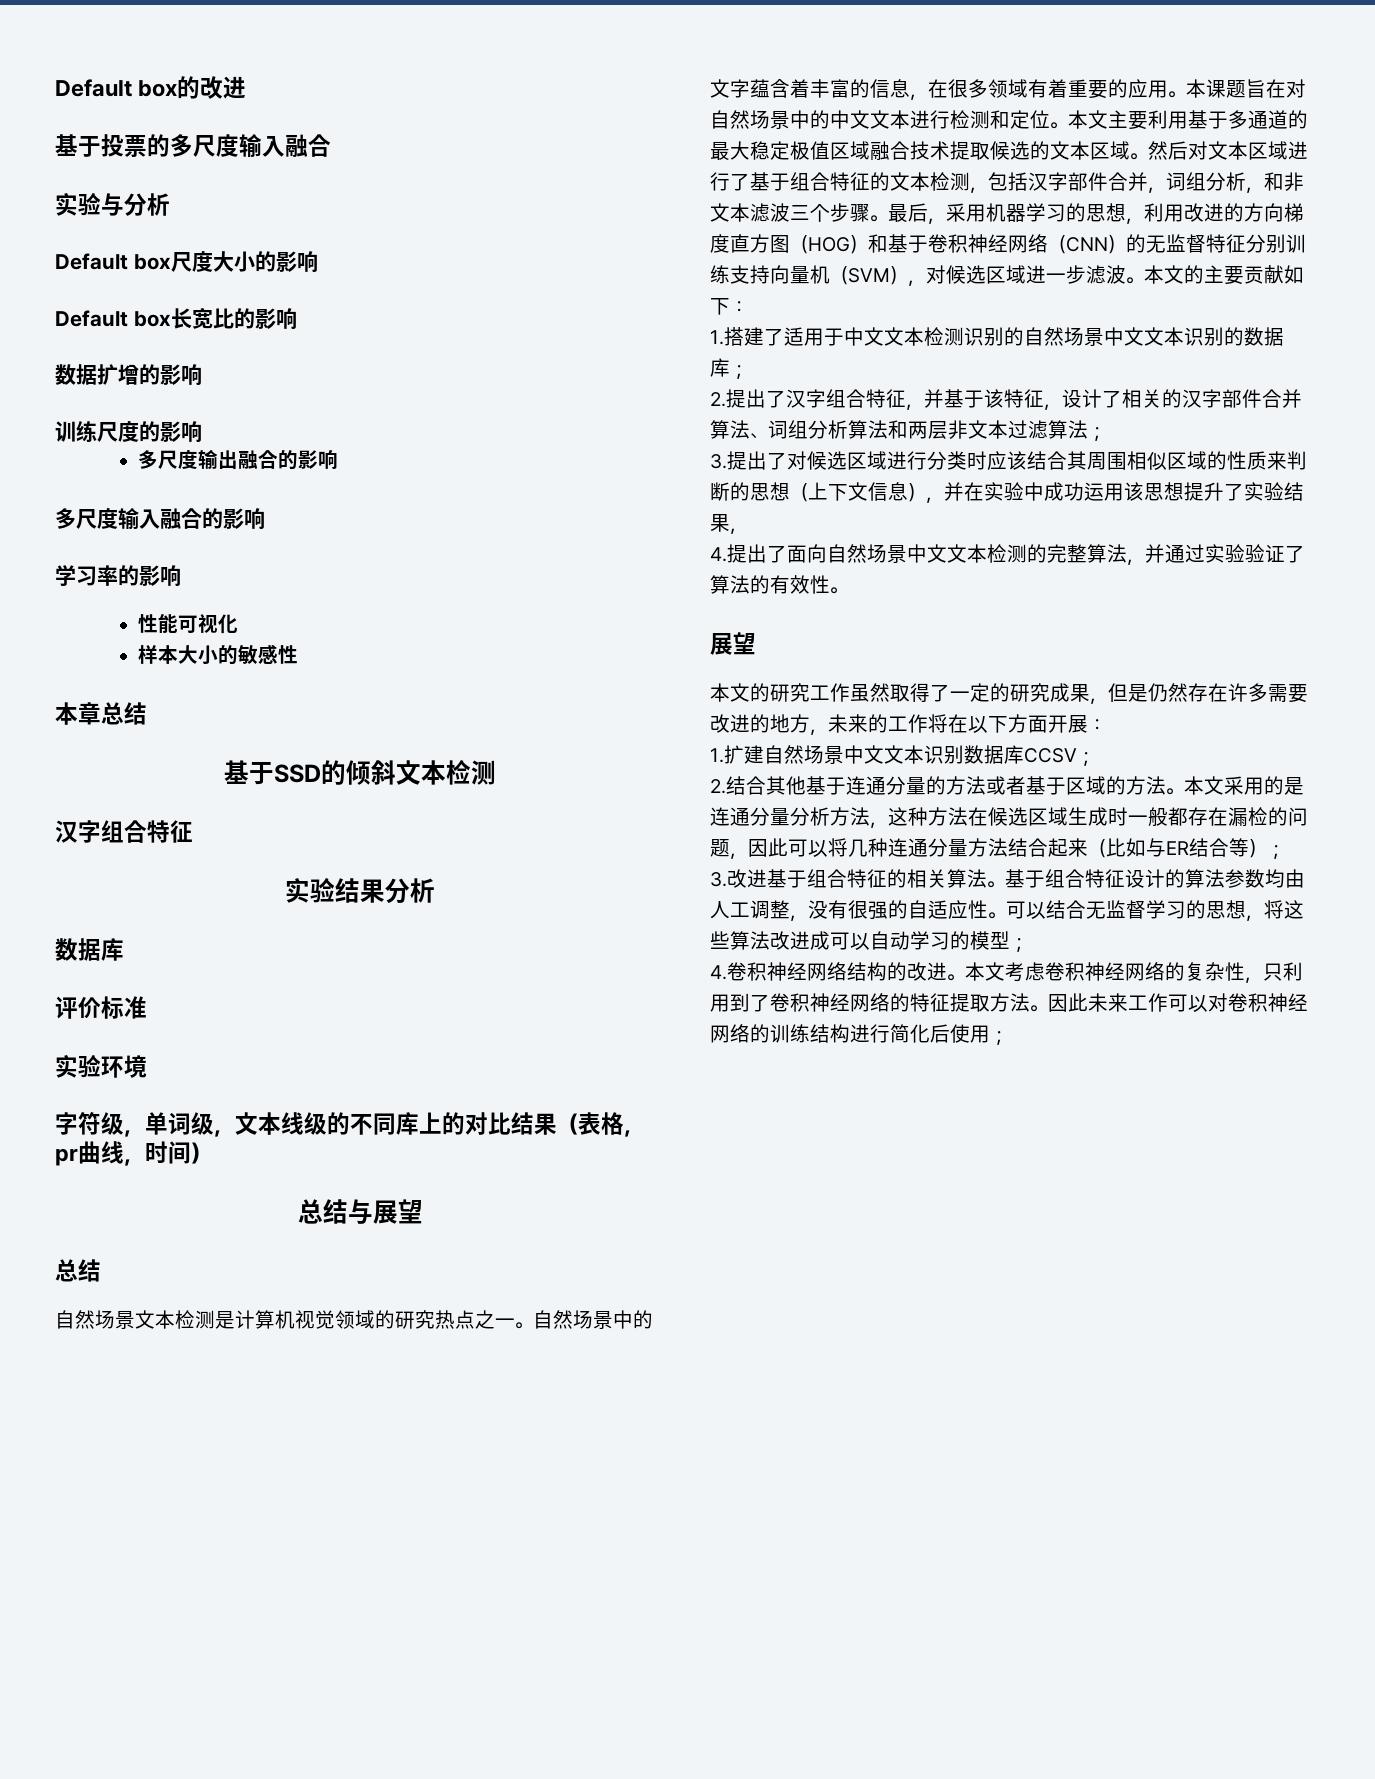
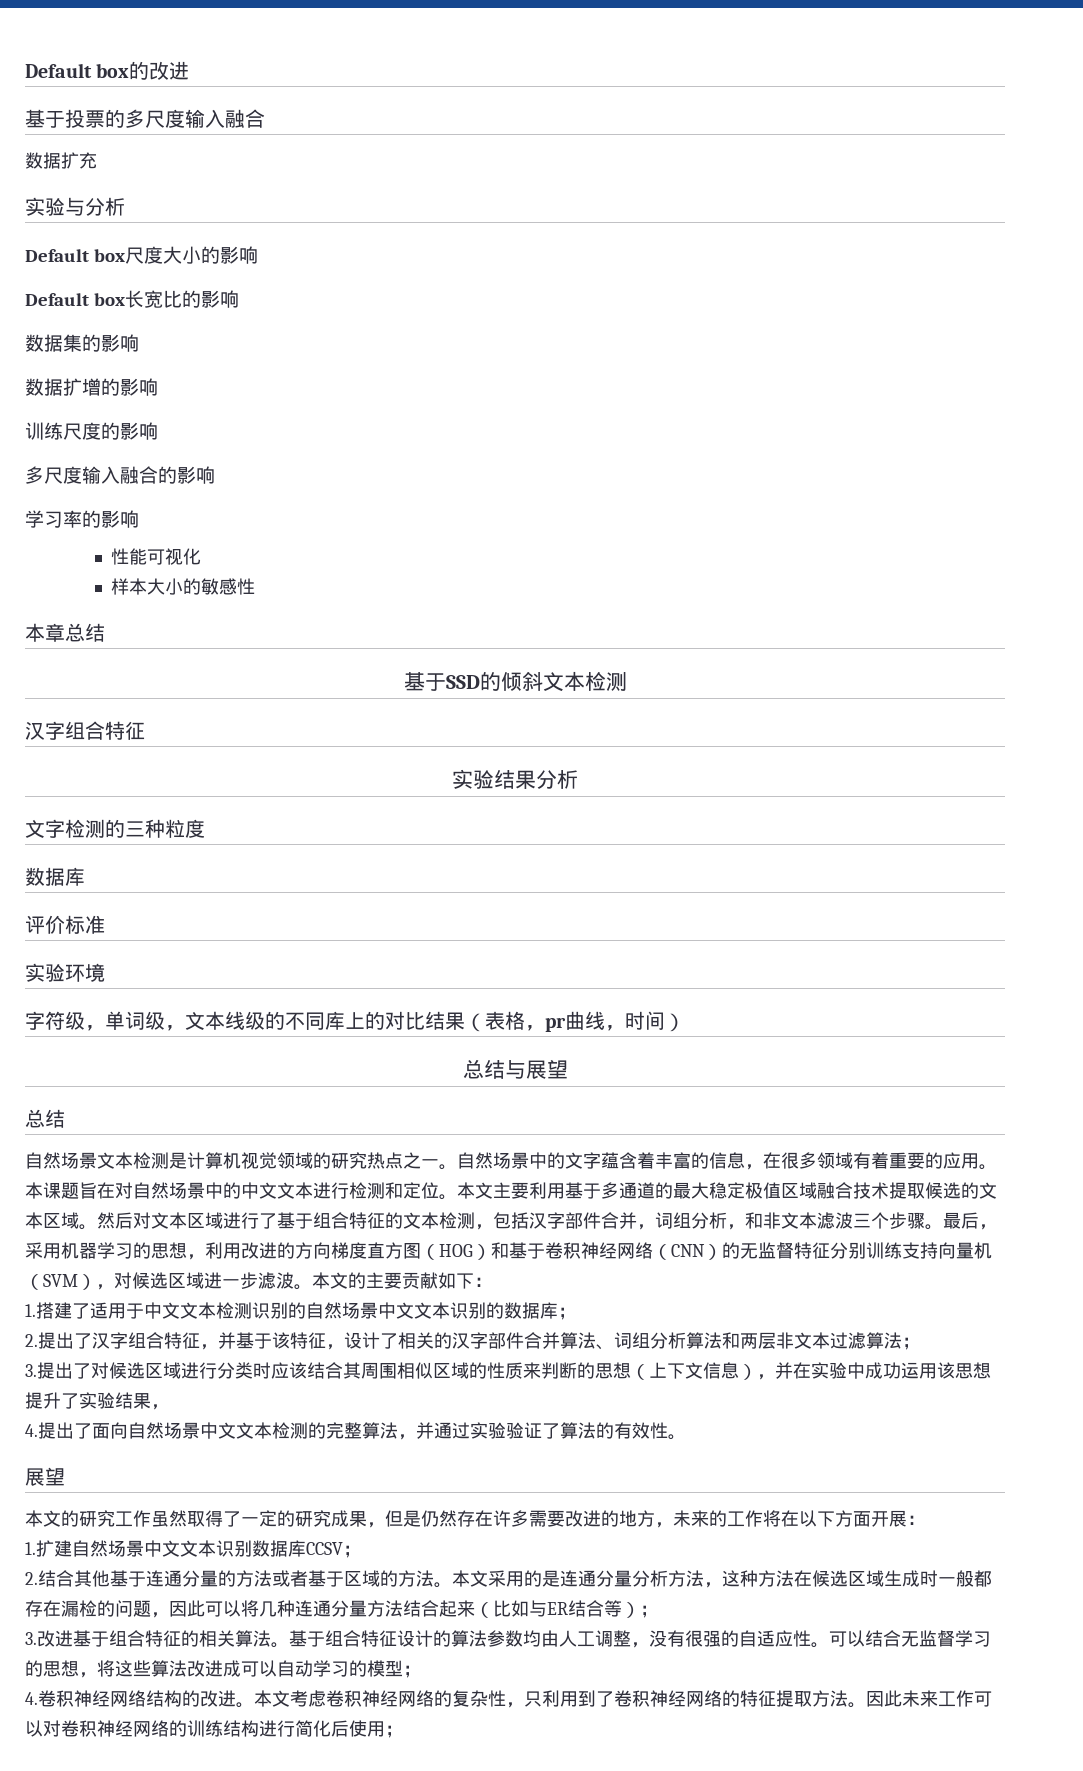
(331, 145) none -> [25,152,97,169] // 数据扩充
(297, 319) none -> [25,334,139,352] // 数据集的影响
[137,449,338,470] // 多尺度输出融合的影响 -> (158, 431) none
(435, 890) none -> [25,819,205,838] // 文字检测的三种粒度

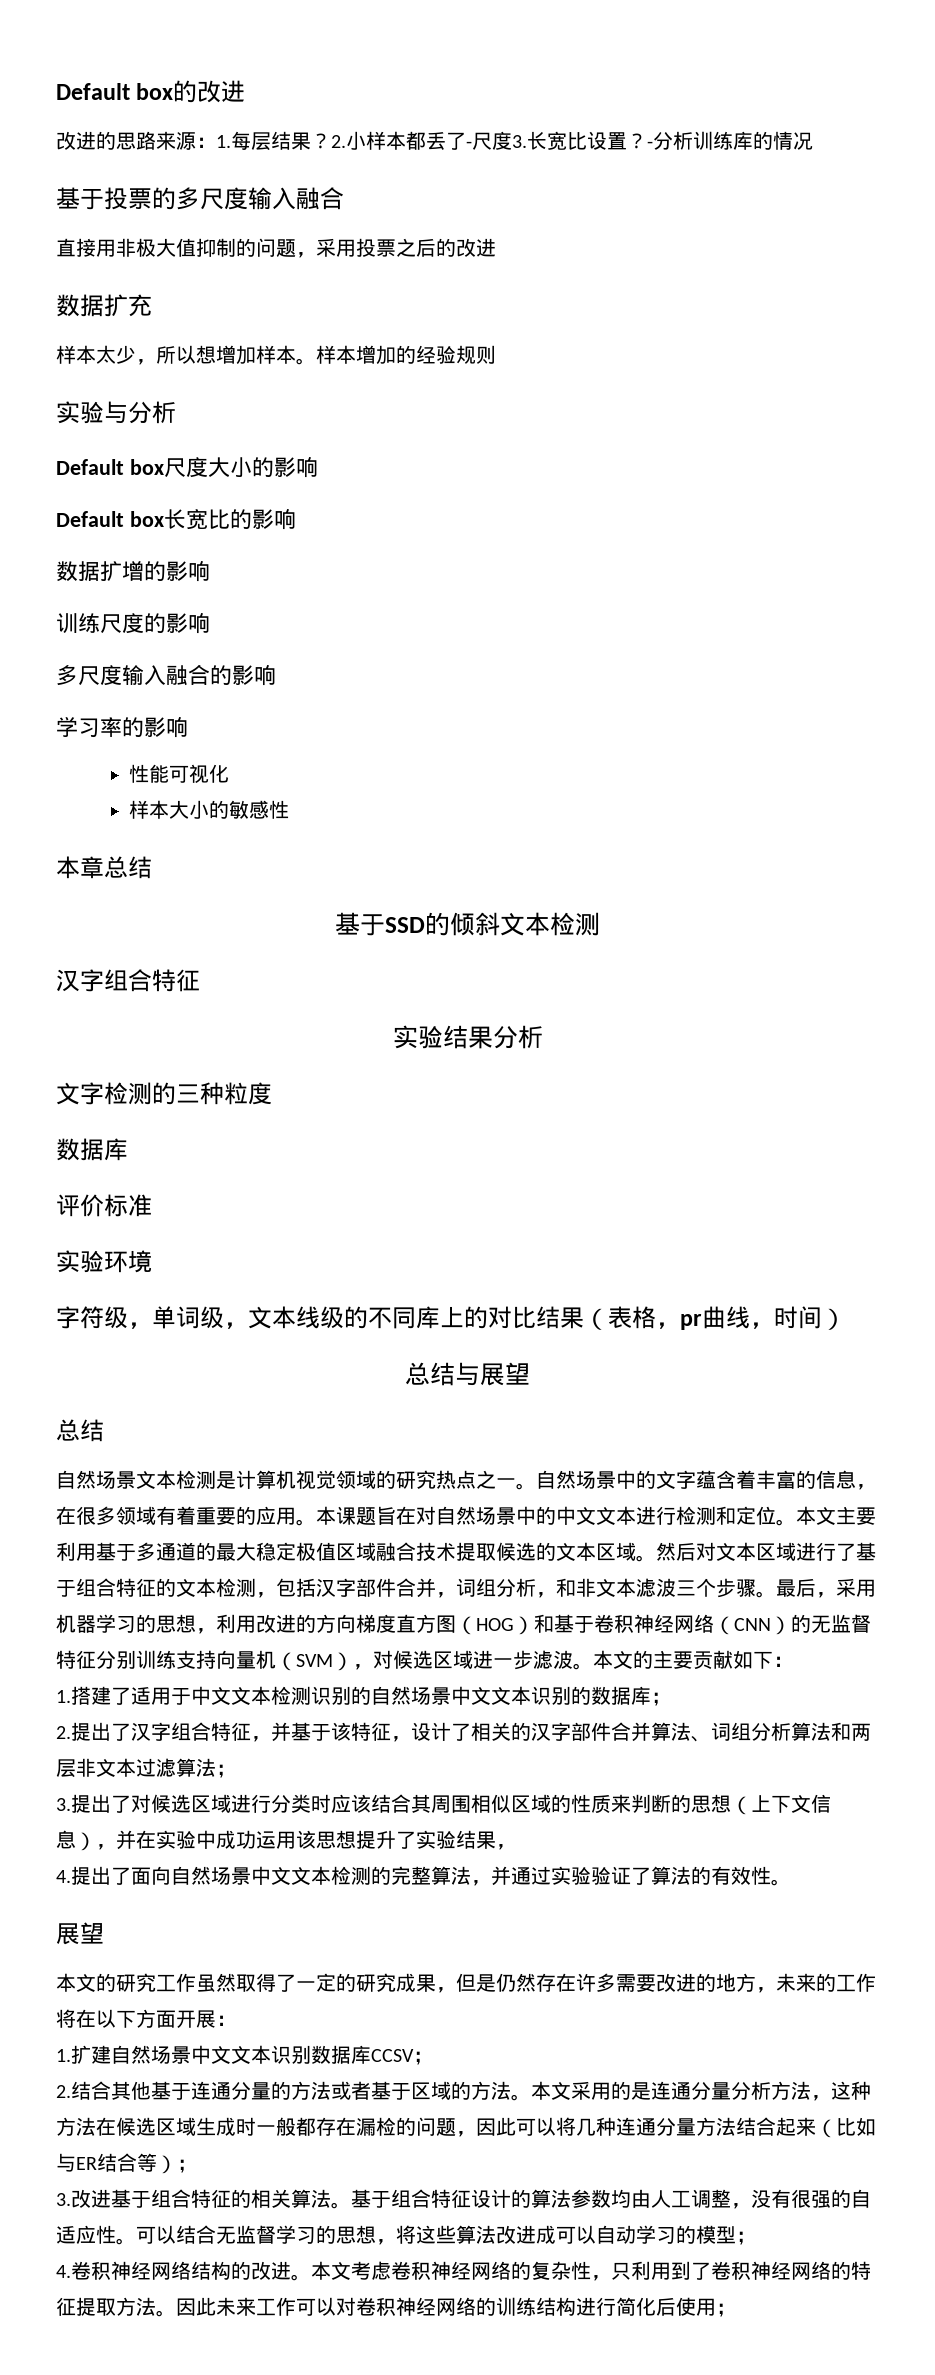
(190, 70) none -> [56,131,813,151] // 改进的思路来源：1.每层结果？2.小样本都丢了-尺度3.长宽比设置？-分析训练库的情况
[25,152,97,169] 数据扩充 -> [56,238,496,258] [56,294,152,317] [56,345,496,365] 直接用非极大值抑制的问题，采用投票之后的改进 // 数据扩充 // 样本太少，所以想增加样本。样本增加的经验规则
[25,334,139,352] // 数据集的影响 -> (296, 519) none

